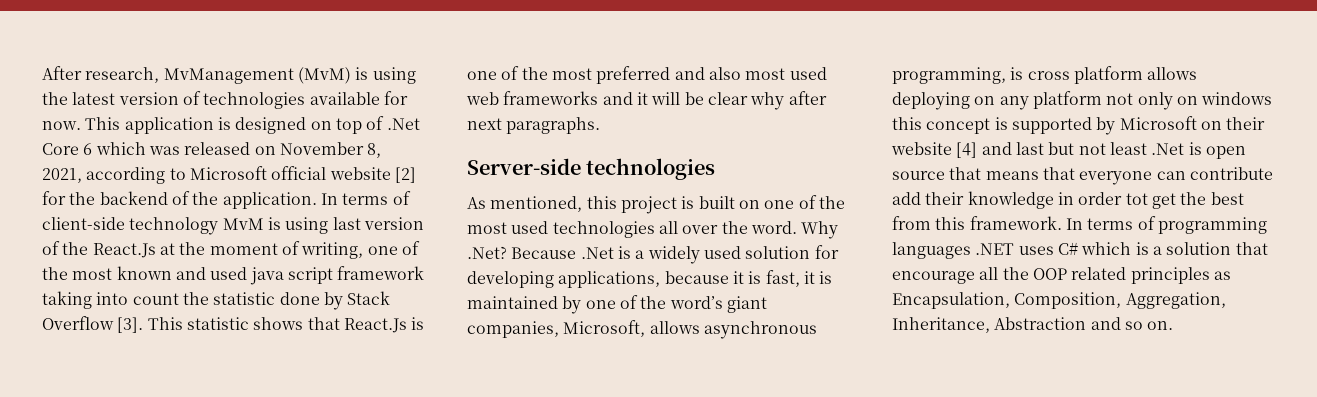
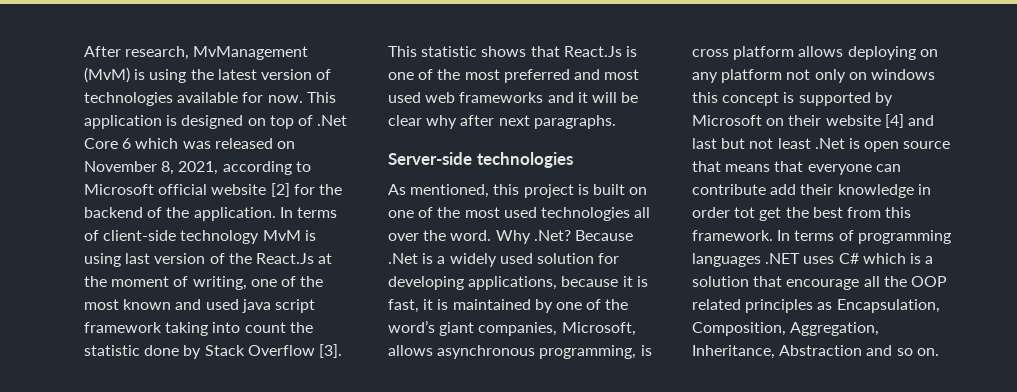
[708,67,741,80] also -> (600, 74) none

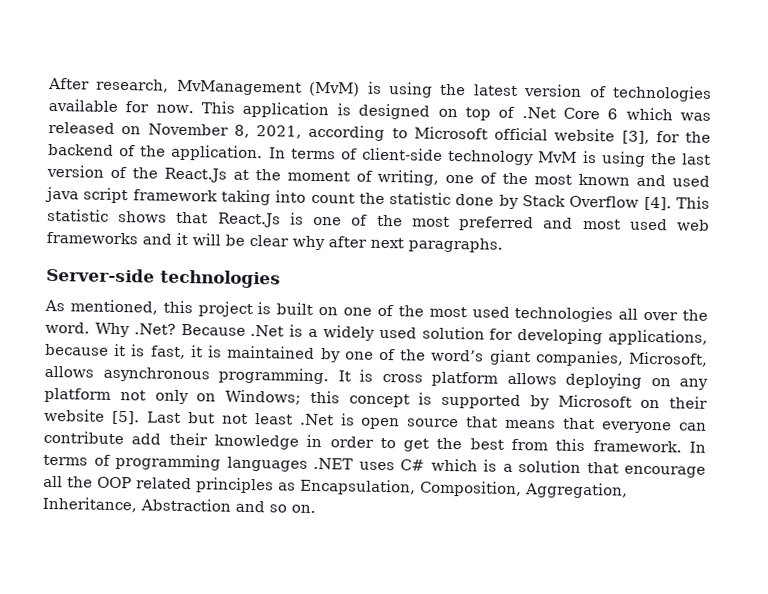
[270,183,290,197] [2] -> [621,130,650,144] [3],
(121, 260) none -> [650,152,677,165] the
[318,344,342,358] [3]. -> [643,196,672,211] [4].
[539,345,637,359] programming, -> [218,367,351,385] programming. It
[870,69,935,80] windows -> [225,389,301,405] Windows;
[884,114,934,128] [692,138,717,149] [4] and last -> [111,410,181,425] [5]. Last
[734,207,756,218] tot -> [379,437,396,449] to

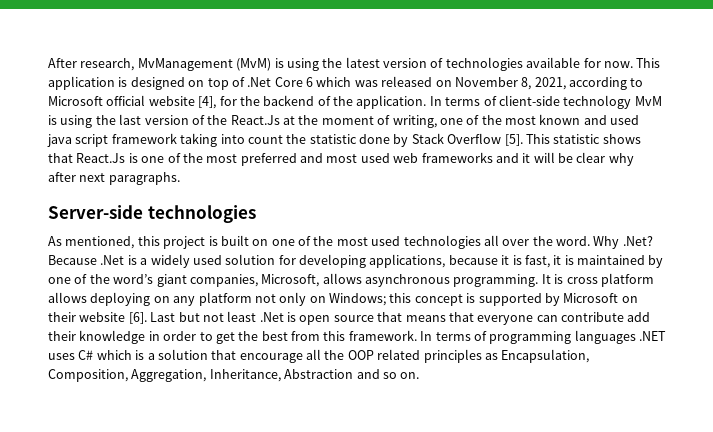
[621,130,650,144] [3], -> [198,96,217,109] [4],
[643,196,672,211] [4]. -> [504,134,523,146] [5].
[111,410,140,425] [5]. -> [128,312,147,324] [6].

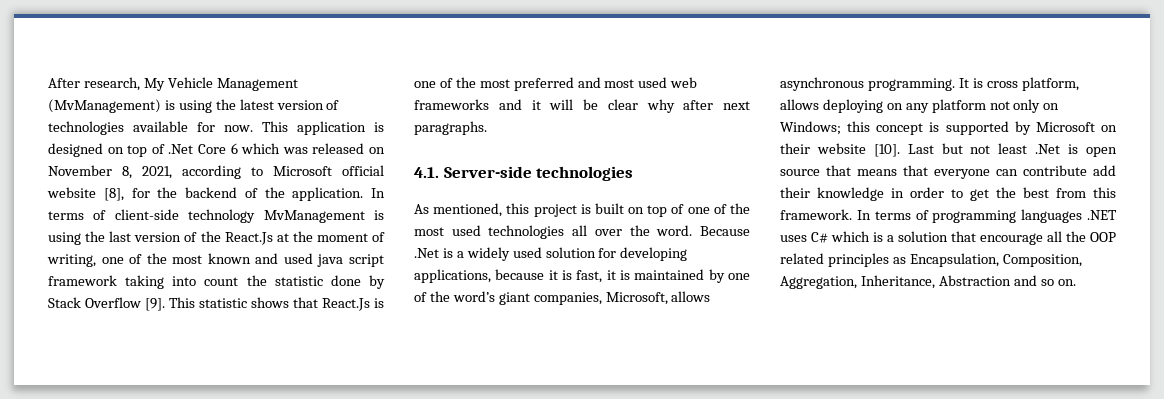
[137,58,272,71] MvManagement (MvM) -> [143,77,298,91] [48,99,161,113] My Vehicle Management (MvManagement)
[198,96,217,109] [4], -> [103,188,124,201] [8],
[634,96,662,106] MvM -> [263,210,365,223] MvManagement
[504,134,523,146] [5]. -> [145,298,165,311] [9].
(180, 178) none -> [414,167,439,178] 4.1.
(269, 242) none -> [647,204,685,217] top of
[593,236,653,249] Why .Net? -> (693, 230) none
[600,273,654,287] platform -> [1021,77,1079,91] platform,
[128,312,147,324] [6]. -> [873,144,900,157] [10].

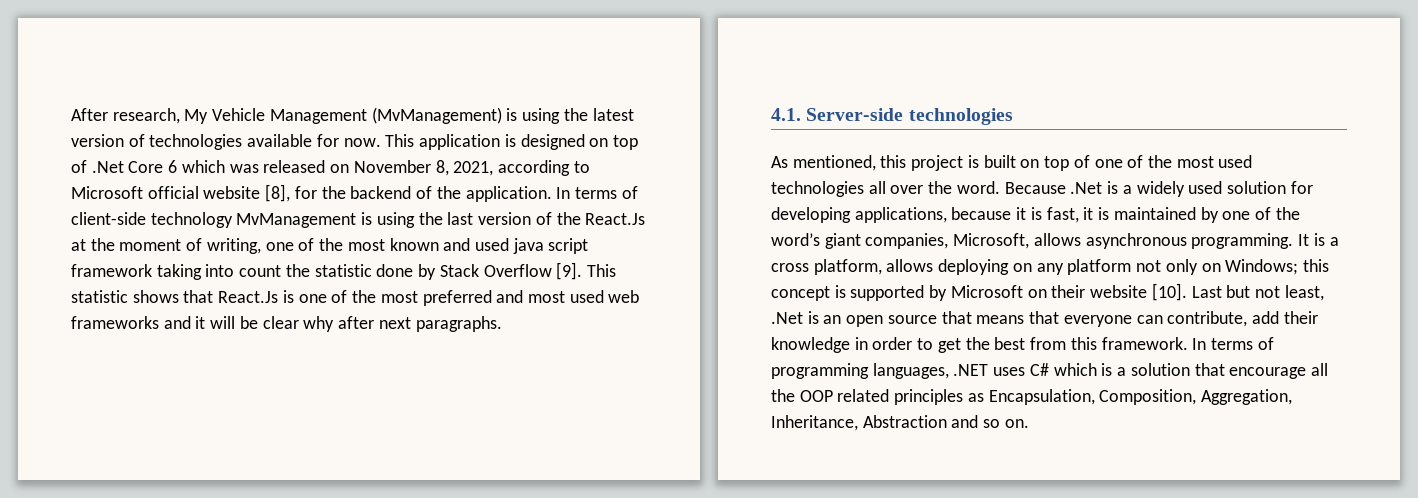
(983, 83) none -> [1329,237,1339,246] a
[998,143,1079,154] least .Net is -> [1284,285,1324,301] [771,311,842,324] least, .Net is an
[1023,165,1087,176] contribute -> [1167,311,1248,327] contribute,
[1021,209,1083,223] languages -> [872,363,949,379] languages,

